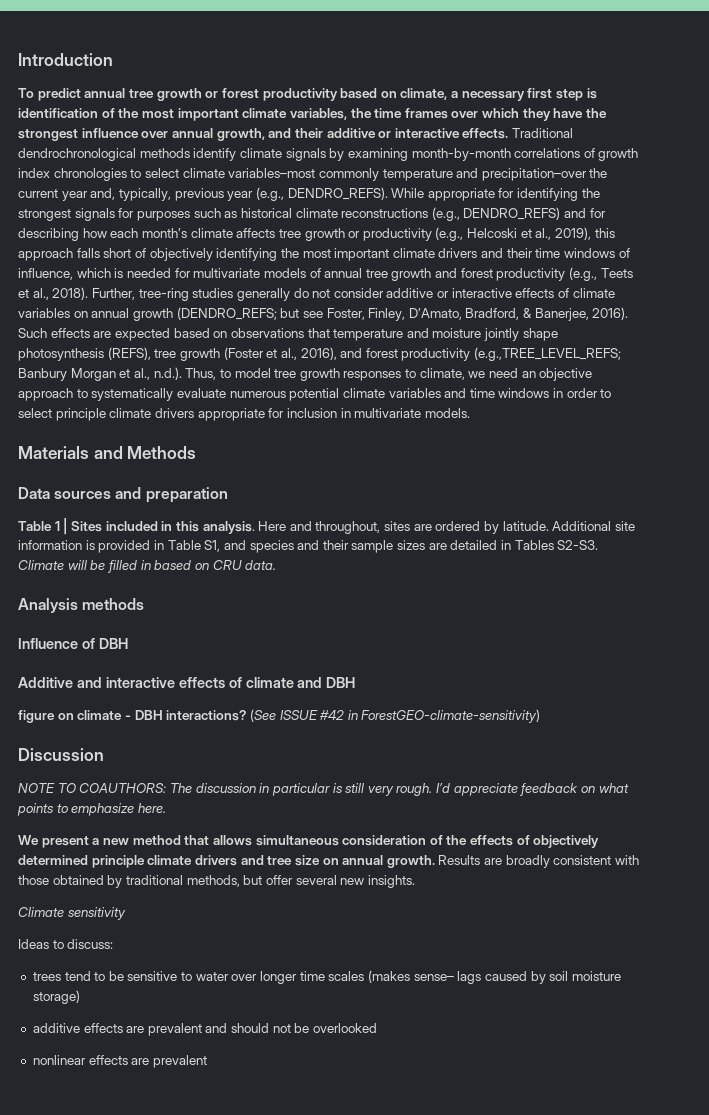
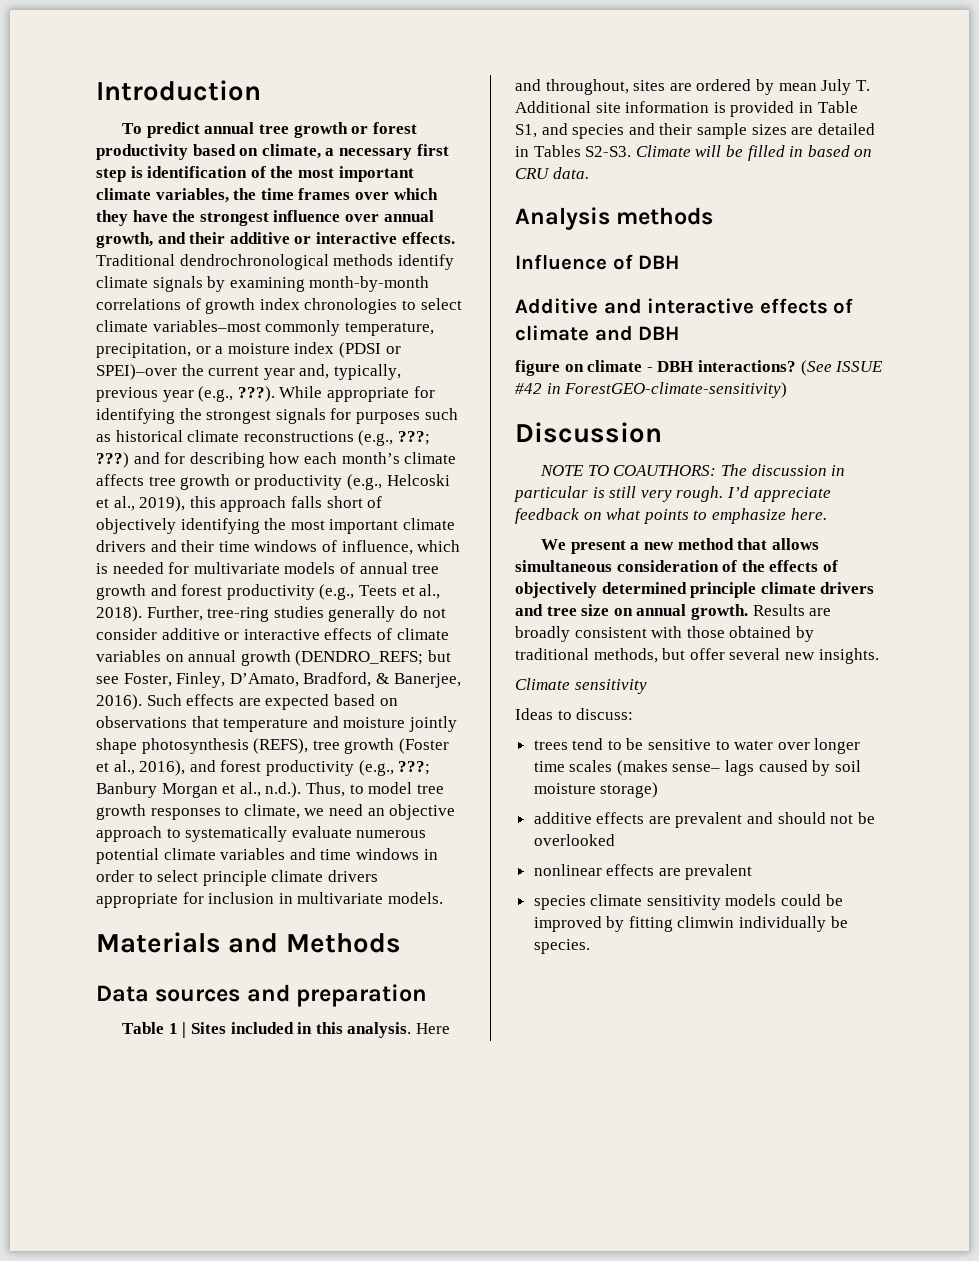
[382,168,587,181] temperature and precipitation–over -> [344,322,434,336] [96,342,401,358] [96,364,177,380] temperature, precipitation, or a moisture index (PDSI or SPEI)–over
[287,187,388,200] DENDRO_REFS). -> [237,386,275,402] ???).
[463,207,561,220] DENDRO_REFS) -> [397,431,430,445] [96,452,129,468] ???; ???)
[474,347,622,361] (e.g.,TREE_LEVEL_REFS; -> [358,760,431,776] (e.g., ???;
[502,521,549,531] latitude. -> [778,79,870,95] mean July T.
(207, 1061) none -> [533,894,843,910] [533,916,848,932] [533,939,590,954] // species climate sensitivity models could be improved by fitting climwin individually be species.

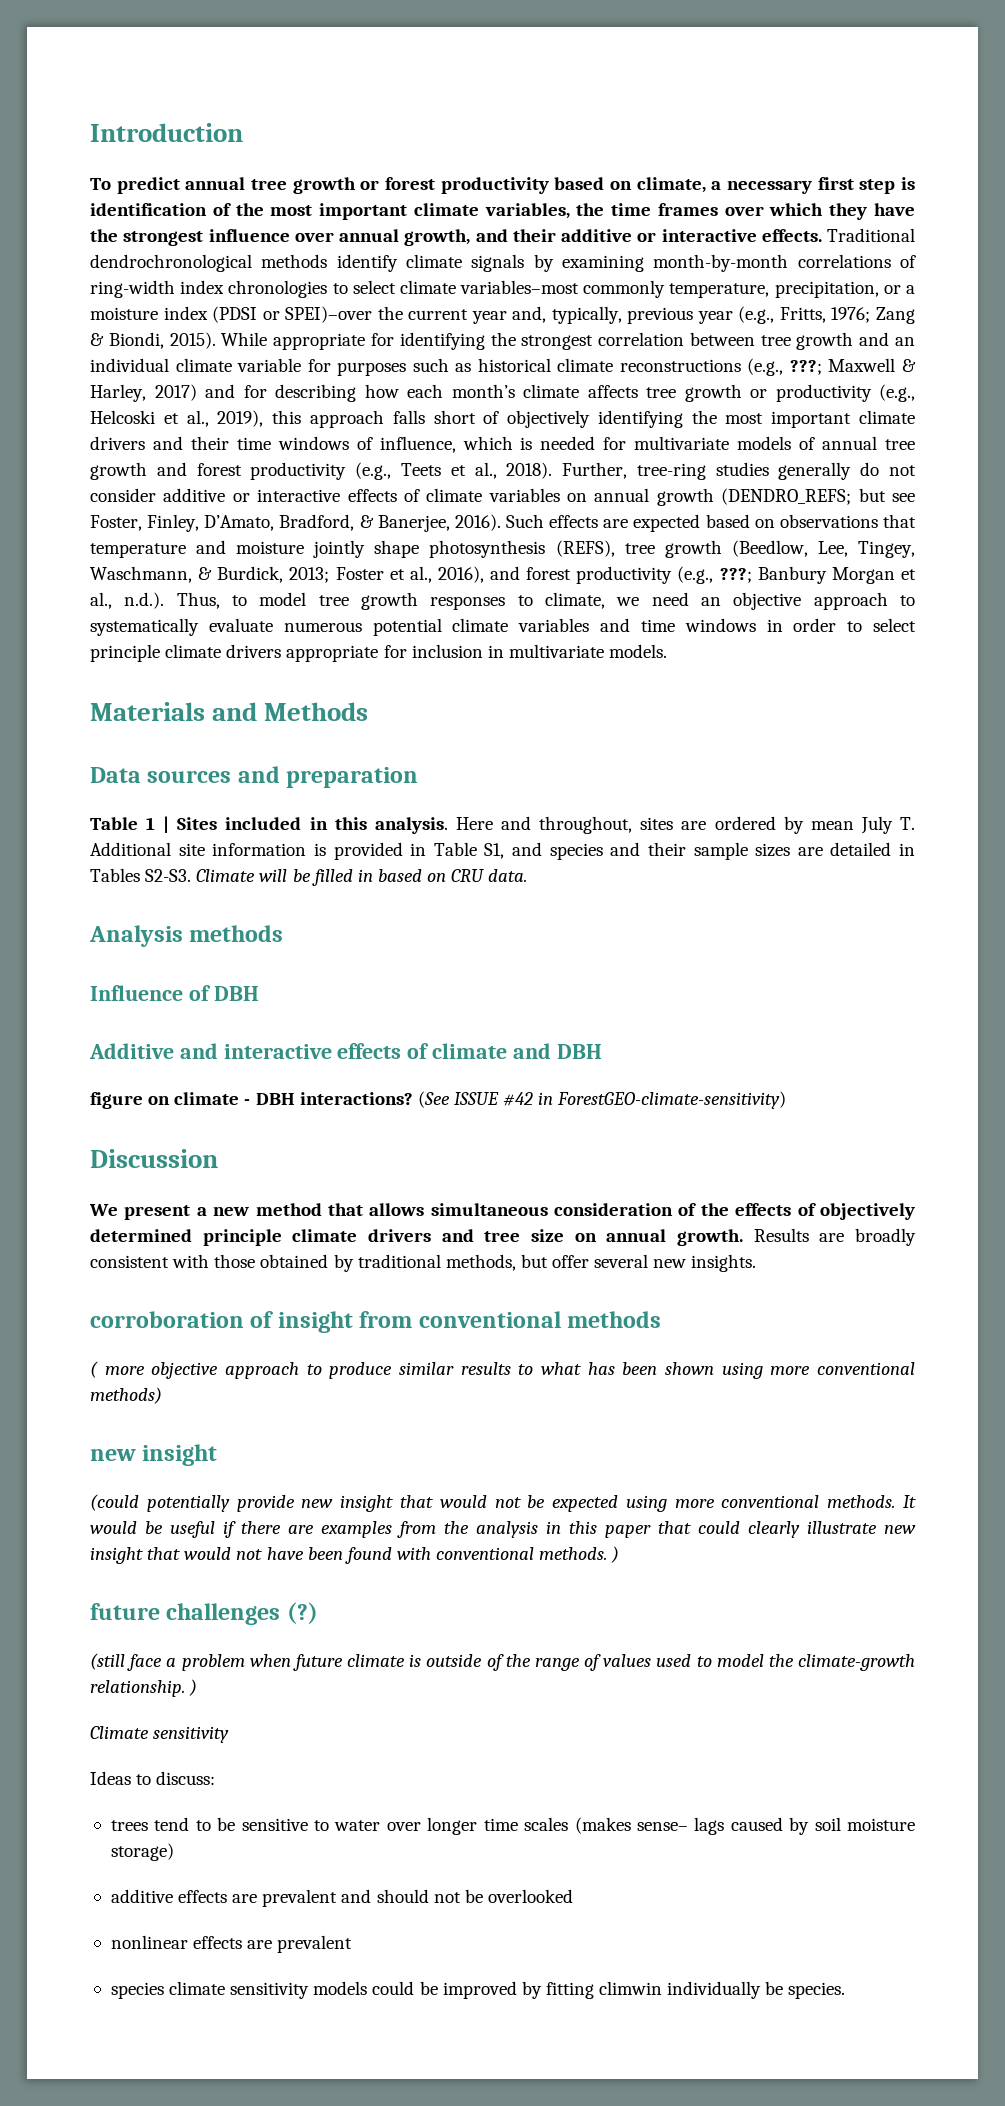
[205,298,256,314] growth -> [90,280,175,298] ring-width
[237,386,275,402] ???). -> [779,307,915,324] [90,332,216,349] Fritts, 1976; Zang & Biondi, 2015).
[275,408,326,424] signals -> [598,332,916,350] [90,358,302,372] correlation between tree growth and an individual climate variable
[96,452,129,468] ???) -> [828,358,917,372] [90,384,197,402] Maxwell & Harley, 2017)
[398,738,449,754] (Foster -> [731,540,916,558] [90,566,384,583] (Beedlow, Lee, Tingey, Waschmann, & Burdick, 2013; Foster
[540,464,846,476] [514,486,831,502] [515,508,827,524] // NOTE TO COAUTHORS: The discussion in particular is still very rough. I’d appreciate feedback on what points to emphasize here. -> (218, 1158) none
(879, 656) none -> [90,1311,662,1333] [90,1361,915,1379] [90,1387,162,1404] [90,1444,218,1466] [90,1494,917,1512] [90,1521,916,1538] [90,1546,620,1564] [90,1602,318,1625] [90,1653,915,1671] [90,1679,198,1697] // corroboration of insight from conventional methods // ( more objective approach to produce similar results to what has been shown using more conventional methods) // new insight // (could potentially provide new insight that would not be expected using more conventional methods. It would be useful if there are examples from the analysis in this paper that could clearly illustrate new insight that would not have been found with conventional methods. ) // future challenges (?) // (still face a problem when future climate is outside of the range of values used to model the climate-growth relationship. )

